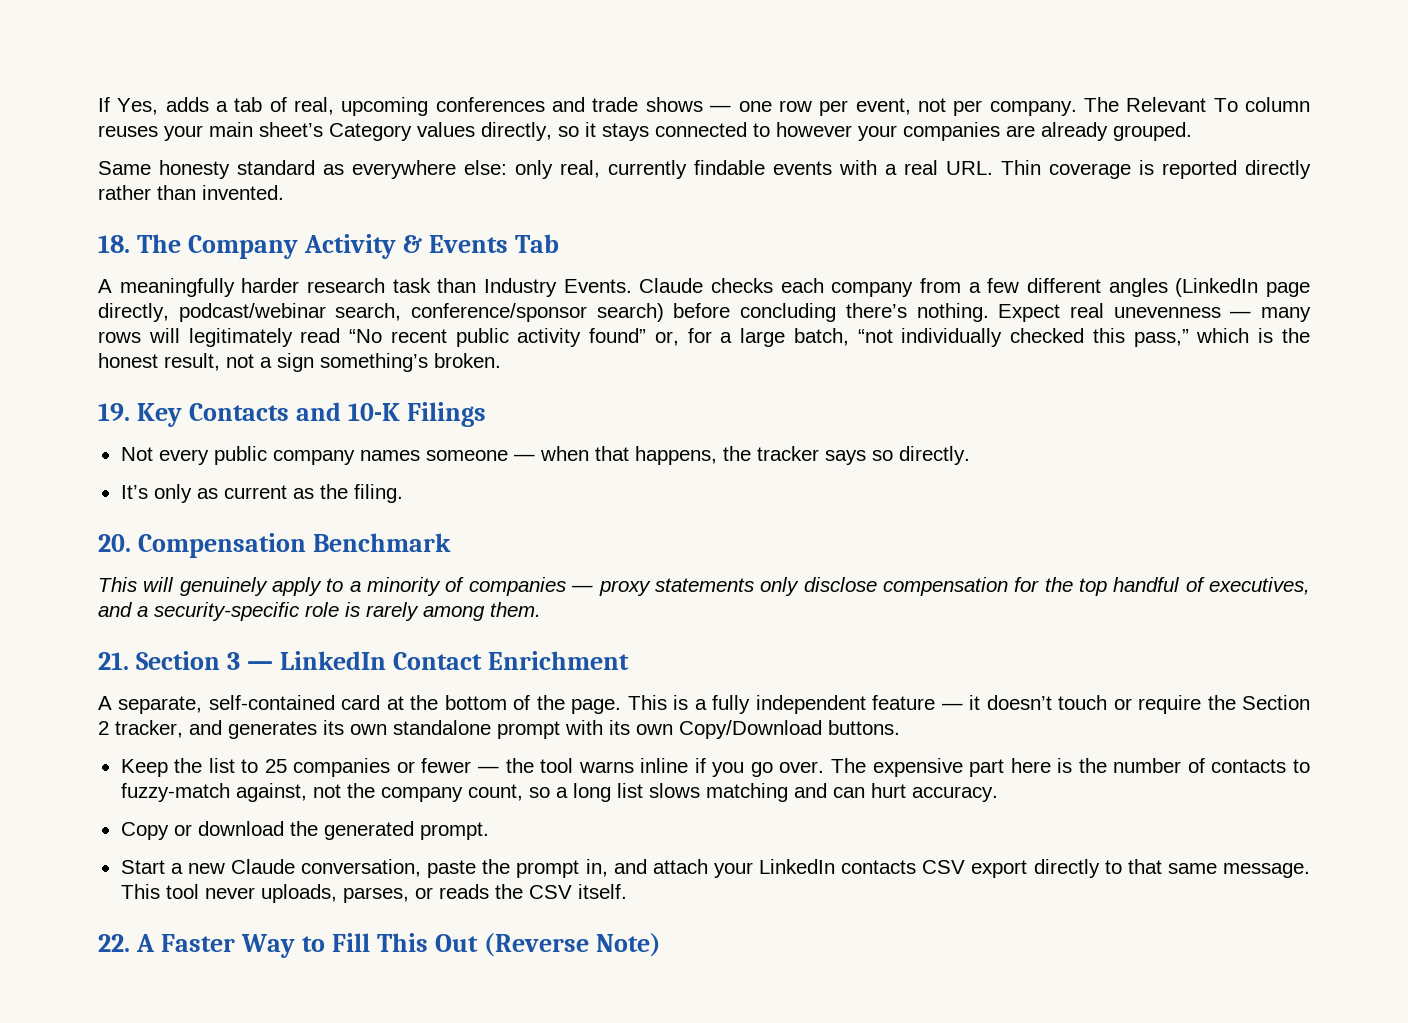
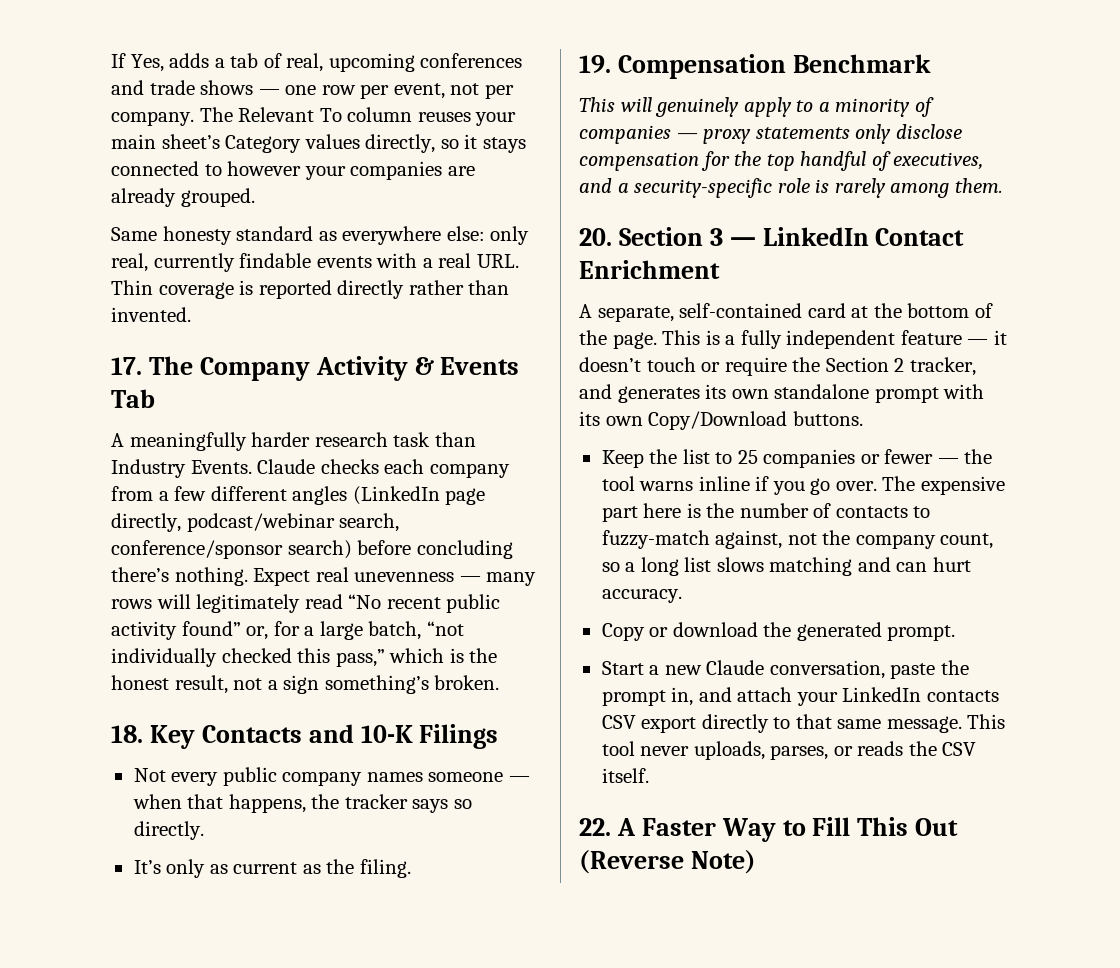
[98,235,130,253] 18. -> [111,357,142,375] 17.
[98,403,130,421] 19. -> [111,725,143,743] 18.
[98,534,131,552] 20. -> [579,55,611,73] 19.
[98,652,129,670] 21. -> [579,228,612,246] 20.

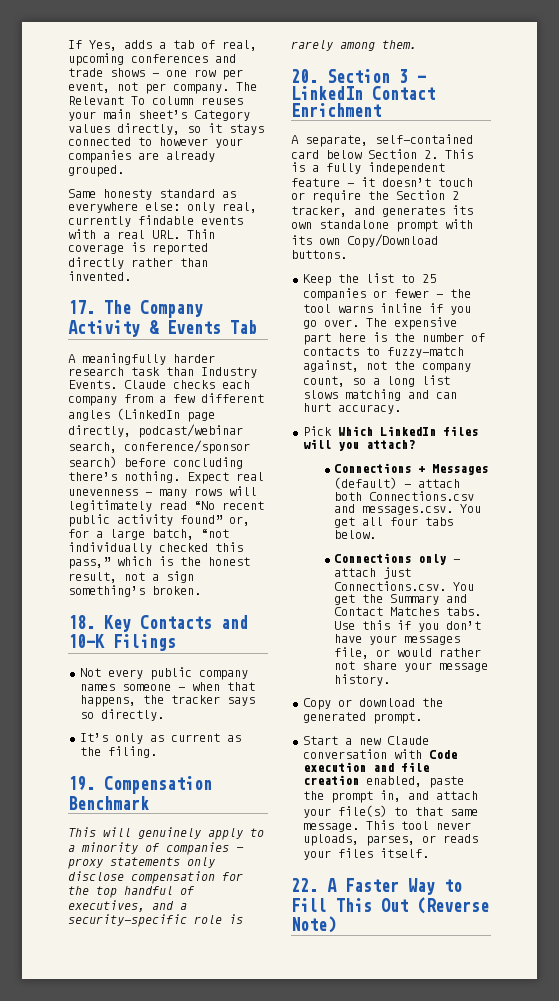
[851,303,993,318] [579,330,657,349] at the bottom of the page. -> [326,149,438,159] below Section 2.
(682, 596) none -> [302,426,478,436] [302,439,415,451] [334,463,489,475] [334,477,461,489] [334,491,475,501] [334,504,482,515] [334,517,454,528] [334,530,377,539] [334,553,461,565] [334,567,412,579] [334,581,475,591] [334,594,468,605] [334,607,482,616] [334,620,482,632] [334,634,461,645] [334,647,482,659] [334,661,489,672] [334,674,391,686] // Pick Which LinkedIn files will you attach? // Connections + Messages (default) — attach both Connections.csv and messages.csv. You get all four tabs below. // Connections only — attach just Connections.csv. You get the Summary and Contact Matches tabs. Use this if you don’t have your messages file, or would rather not share your message history.
[769,660,885,679] conversation, -> [302,749,457,759] [302,762,429,772] [302,775,422,787] conversation with Code execution and file creation enabled,
[842,687,999,702] [601,714,769,733] LinkedIn contacts CSV export directly -> [337,805,387,817] file(s)
[908,741,977,756] the CSV -> [302,848,373,860] your files

